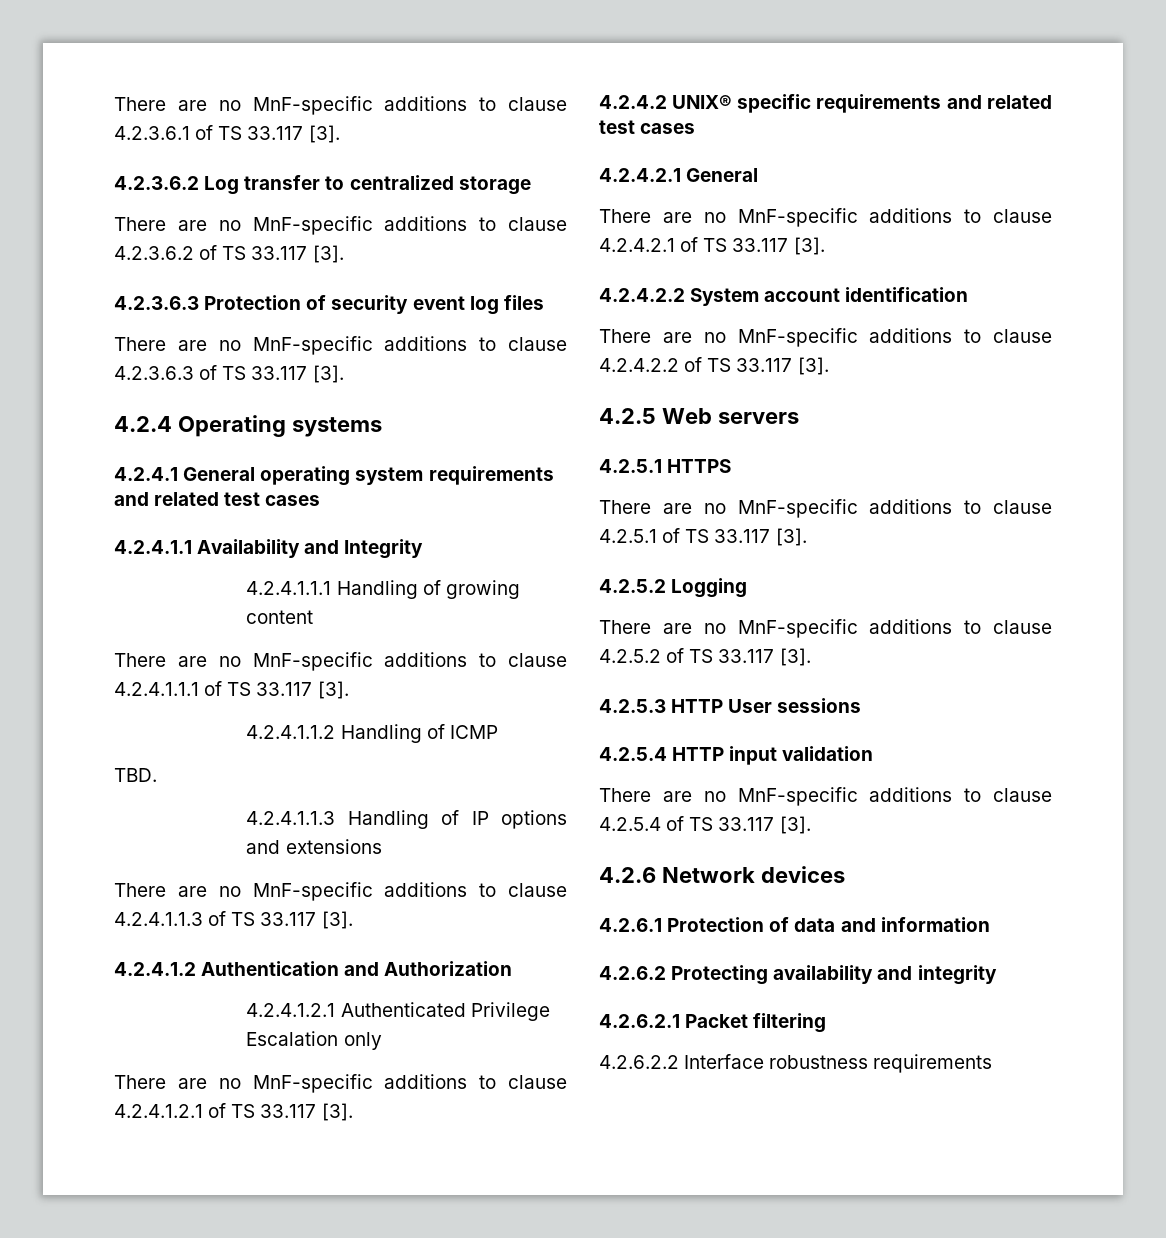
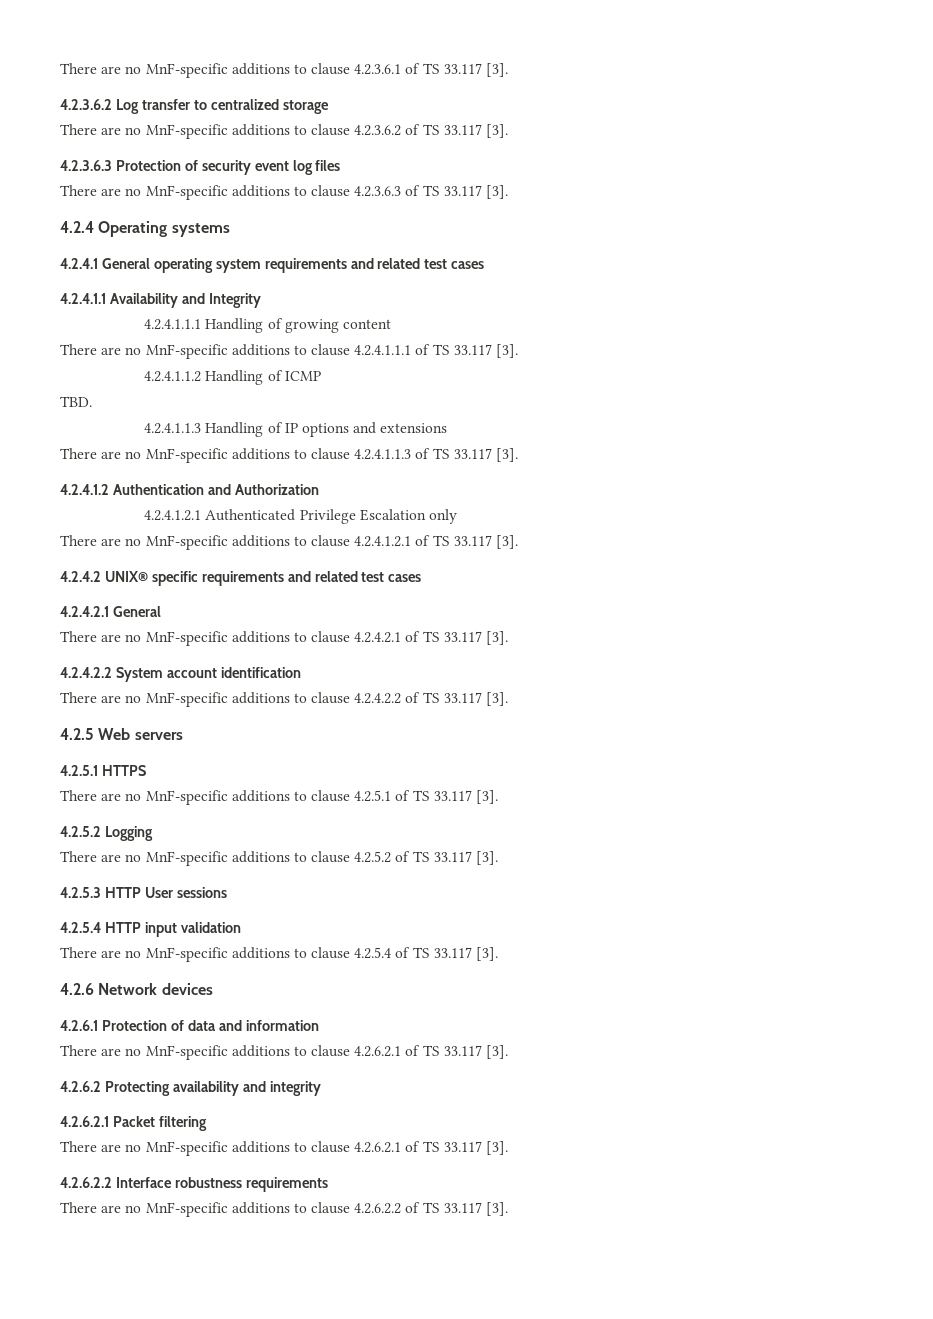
(990, 924) none -> [60,1045,509,1060] // There are no MnF-specific additions to clause 4.2.6.2.1 of TS 33.117 [3].
[599,1054,993,1073] 4.2.6.2.2 Interface robustness requirements -> [60,1141,509,1156] [60,1177,328,1192] [60,1202,509,1217] There are no MnF-specific additions to clause 4.2.6.2.1 of TS 33.117 [3]. // 4.2.6.2.2 Interface robustness requirements // There are no MnF-specific additions to clause 4.2.6.2.2 of TS 33.117 [3].

